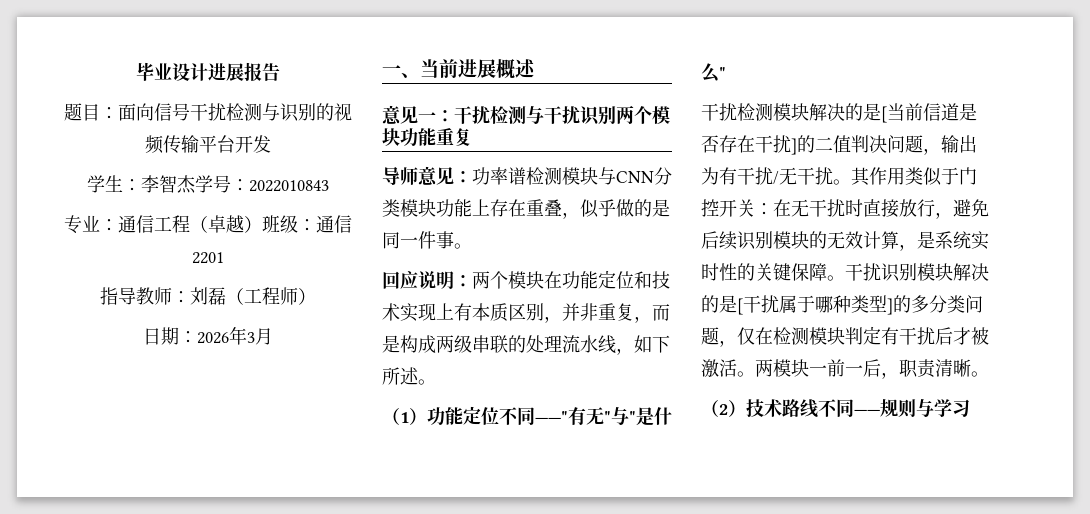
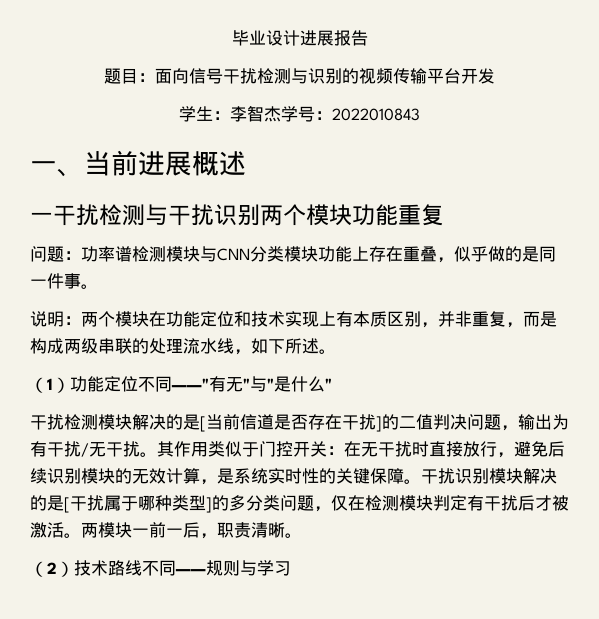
[64,215,352,234] [192,252,224,264] [100,287,316,305] [143,326,273,345] // 专业：通信工程（卓越）班级：通信2201 // 指导教师：刘磊（工程师） // 日期：2026年3月 -> (420, 114) none
[382,105,454,125] 意见一： -> [30,212,53,223] 一
[382,166,454,186] 导师意见 -> [30,246,64,262] 问题
[382,271,418,289] 回应 -> (98, 286) none

